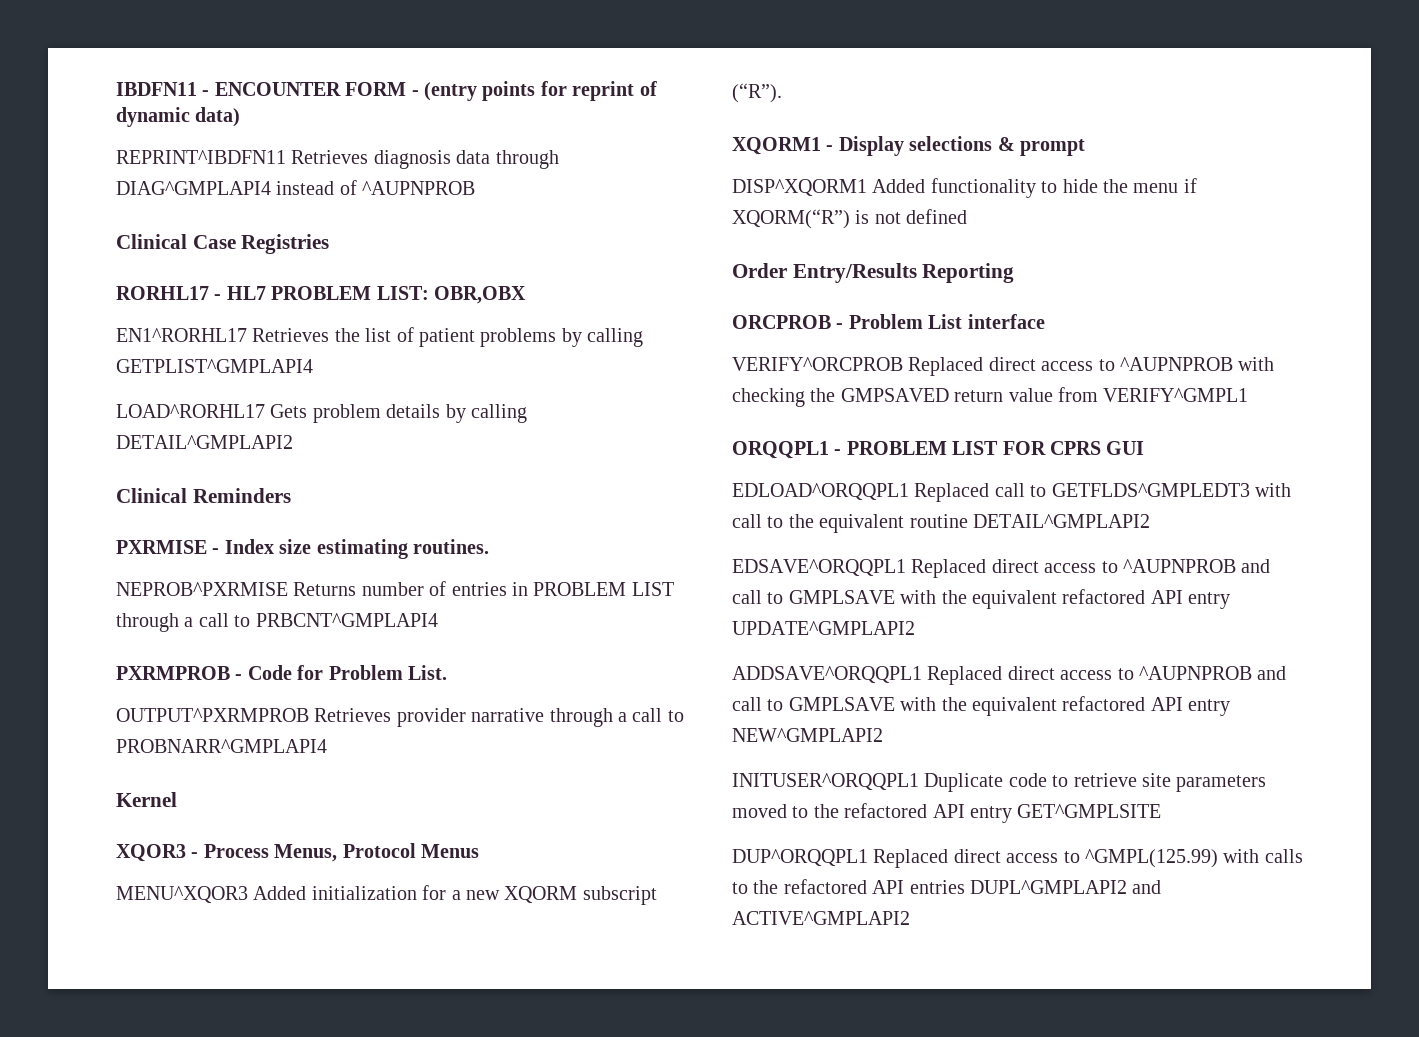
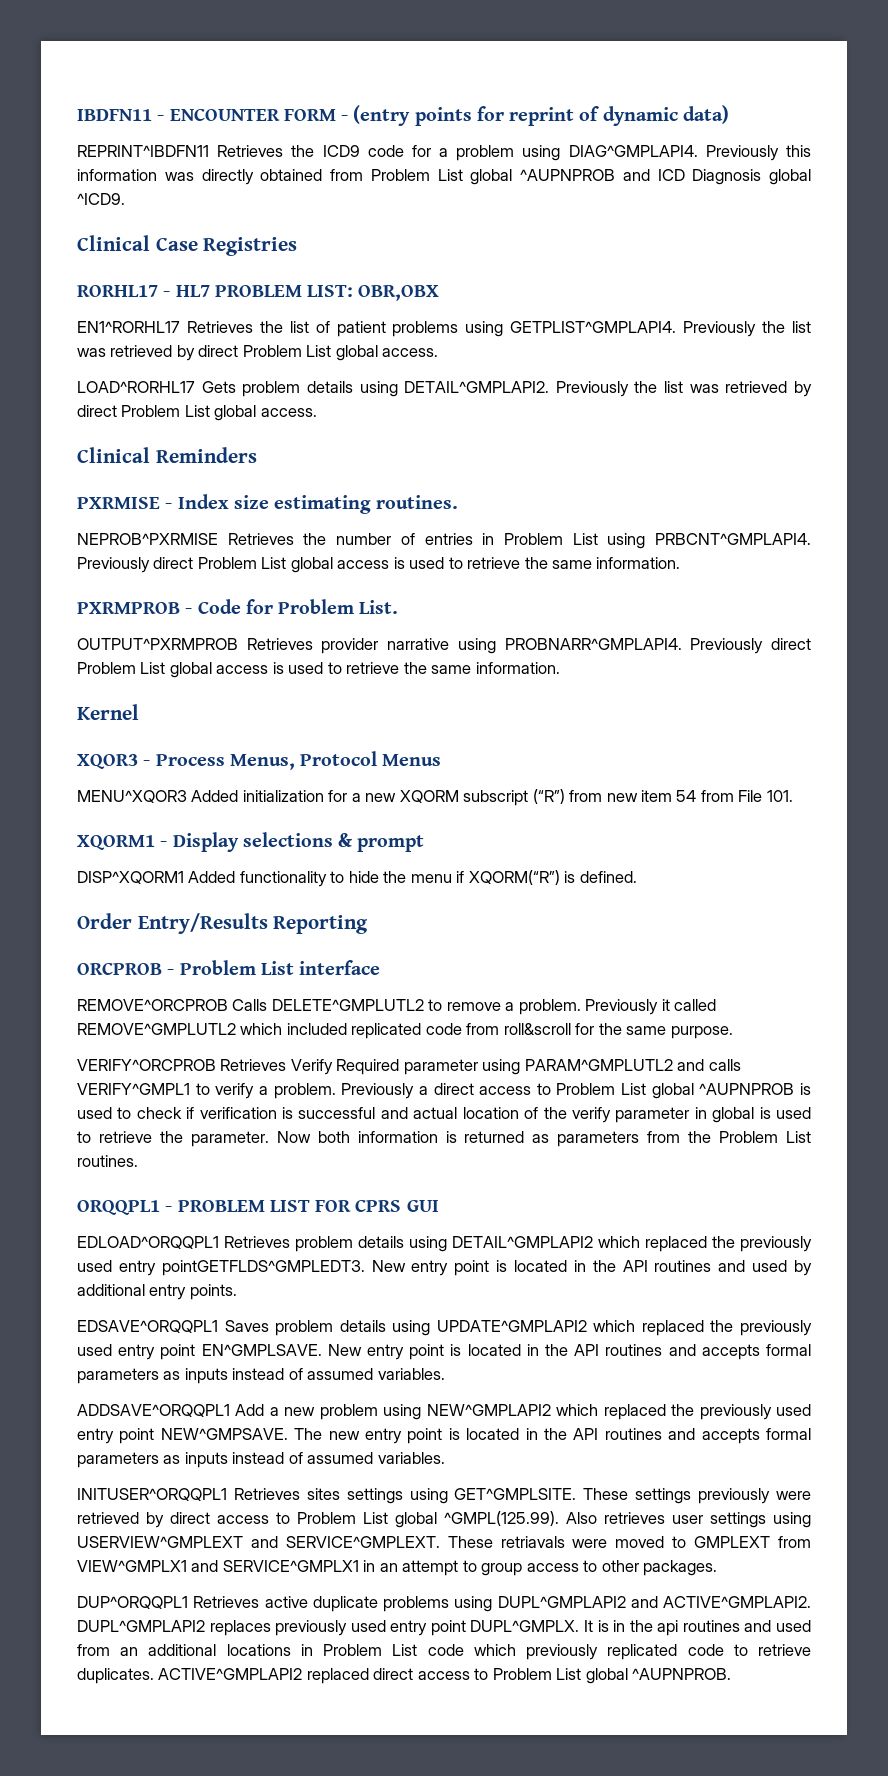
[373,150,559,169] [116,180,476,195] diagnosis data through DIAG^GMPLAPI4 instead of ^AUPNPROB -> [291,145,811,161] [77,169,811,185] [77,193,125,205] the ICD9 code for a problem using DIAG^GMPLAPI4. Previously this information was directly obtained from Problem List global ^AUPNPROB and ICD Diagnosis global ^ICD9.
[561,328,644,347] [116,359,313,373] [116,404,527,423] [116,435,293,449] by calling GETPLIST^GMPLAPI4 // LOAD^RORHL17 Gets problem details by calling DETAIL^GMPLAPI2 -> [465,321,811,337] [77,345,439,361] [77,381,812,397] [77,405,317,421] using GETPLIST^GMPLAPI4. Previously the list was retrieved by direct Problem List global access. // LOAD^RORHL17 Gets problem details using DETAIL^GMPLAPI2. Previously the list was retrieved by direct Problem List global access.
[293,582,357,596] Returns -> [227,533,327,545] Retrieves the
[533,582,674,596] [116,613,438,632] PROBLEM LIST through a call to PRBCNT^GMPLAPI4 -> [503,533,811,549] [77,557,681,573] Problem List using PRBCNT^GMPLAPI4. Previously direct Problem List global access is used to retrieve the same information.
[549,708,684,727] [116,739,327,753] through a call to PROBNARR^GMPLAPI4 -> [457,638,812,654] [77,662,560,678] using PROBNARR^GMPLAPI4. Previously direct Problem List global access is used to retrieve the same information.
[732,83,782,103] (“R”). -> [532,789,793,804] (“R”) from new item 54 from File 101.
[874,209,968,224] not defined -> [579,871,637,883] defined.
[732,357,1275,376] [732,387,1249,407] VERIFY^ORCPROB Replaced direct access to ^AUPNPROB with checking the GMPSAVED return value from VERIFY^GMPL1 -> [77,999,717,1015] [77,1023,733,1039] [77,1059,741,1075] [77,1083,811,1099] [77,1107,811,1123] [77,1131,812,1147] [77,1155,138,1167] REMOVE^ORCPROB Calls DELETE^GMPLUTL2 to remove a problem. Previously it called REMOVE^GMPLUTL2 which included replicated code from roll&scroll for the same purpose. // VERIFY^ORCPROB Retrieves Verify Required parameter using PARAM^GMPLUTL2 and calls VERIFY^GMPL1 to verify a problem. Previously a direct access to Problem List global ^AUPNPROB is used to check if verification is successful and actual location of the verify parameter in global is used to retrieve the parameter. Now both information is returned as parameters from the Problem List routines.
[914,483,1291,502] [732,514,1150,533] [732,559,1271,578] [732,589,1231,609] [732,621,915,635] [732,666,1287,685] [732,696,1231,716] [732,728,883,742] [732,773,1267,792] [732,803,1162,823] [732,849,1303,868] [732,879,1162,894] [732,911,910,925] Replaced call to GETFLDS^GMPLEDT3 with call to the equivalent routine DETAIL^GMPLAPI2 // EDSAVE^ORQQPL1 Replaced direct access to ^AUPNPROB and call to GMPLSAVE with the equivalent refactored API entry UPDATE^GMPLAPI2 // ADDSAVE^ORQQPL1 Replaced direct access to ^AUPNPROB and call to GMPLSAVE with the equivalent refactored API entry NEW^GMPLAPI2 // INITUSER^ORQQPL1 Duplicate code to retrieve site parameters moved to the refactored API entry GET^GMPLSITE // DUP^ORQQPL1 Replaced direct access to ^GMPL(125.99) with calls to the refactored API entries DUPL^GMPLAPI2 and ACTIVE^GMPLAPI2 -> [224,1236,812,1252] [77,1260,812,1276] [77,1284,237,1300] [77,1320,812,1336] [77,1344,812,1360] [77,1368,445,1384] [77,1404,812,1420] [77,1428,811,1444] [77,1452,445,1468] [77,1488,812,1504] [77,1511,811,1528] [77,1536,812,1548] [77,1560,718,1576] [77,1596,811,1612] [77,1620,811,1636] [77,1644,812,1660] [77,1668,732,1684] Retrieves problem details using DETAIL^GMPLAPI2 which replaced the previously used entry pointGETFLDS^GMPLEDT3. New entry point is located in the API routines and used by additional entry points. // EDSAVE^ORQQPL1 Saves problem details using UPDATE^GMPLAPI2 which replaced the previously used entry point EN^GMPLSAVE. New entry point is located in the API routines and accepts formal parameters as inputs instead of assumed variables. // ADDSAVE^ORQQPL1 Add a new problem using NEW^GMPLAPI2 which replaced the previously used entry point NEW^GMPSAVE. The new entry point is located in the API routines and accepts formal parameters as inputs instead of assumed variables. // INITUSER^ORQQPL1 Retrieves sites settings using GET^GMPLSITE. These settings previously were retrieved by direct access to Problem List global ^GMPL(125.99). Also retrieves user settings using USERVIEW^GMPLEXT and SERVICE^GMPLEXT. These retriavals were moved to GMPLEXT from VIEW^GMPLX1 and SERVICE^GMPLX1 in an attempt to group access to other packages. // DUP^ORQQPL1 Retrieves active duplicate problems using DUPL^GMPLAPI2 and ACTIVE^GMPLAPI2. DUPL^GMPLAPI2 replaces previously used entry point DUPL^GMPLX. It is in the api routines and used from an additional locations in Problem List code which previously replicated code to retrieve duplicates. ACTIVE^GMPLAPI2 replaced direct access to Problem List global ^AUPNPROB.

